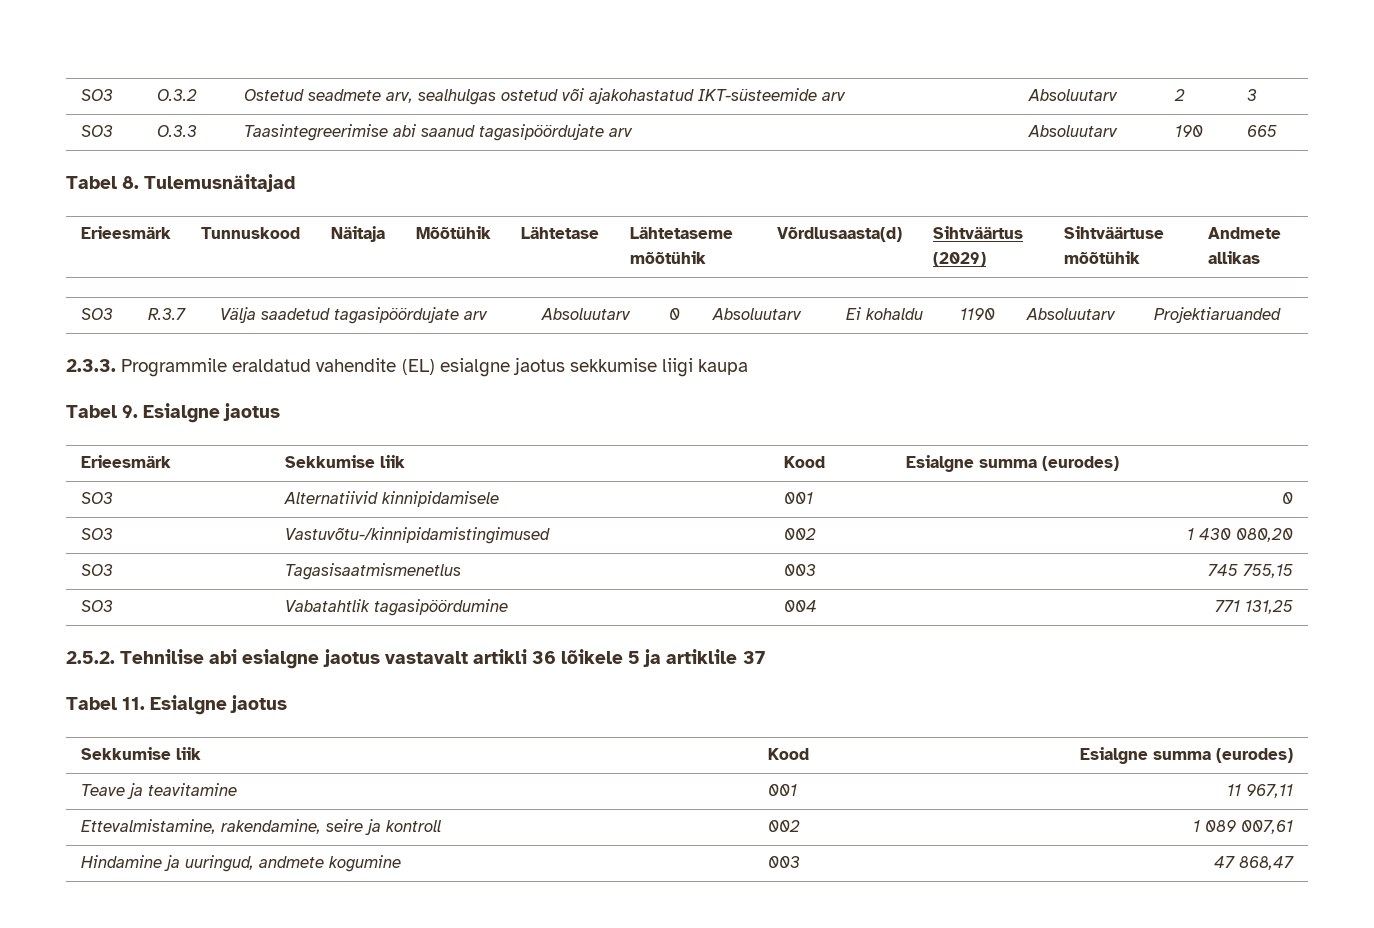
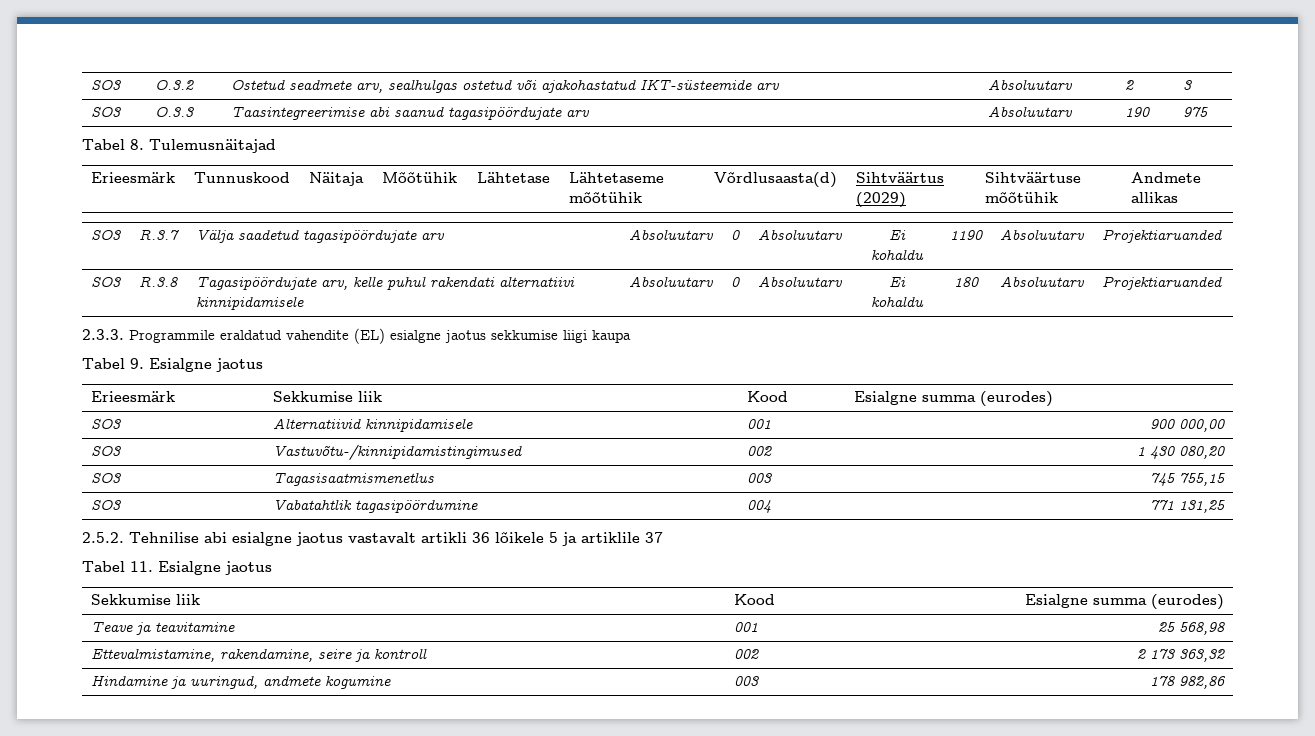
[1246,125,1277,137] 665 -> [1183,107,1209,117] 975
(1281, 315) none -> [91,277,122,287] [139,276,179,287] [196,276,576,290] [196,296,305,310] [629,276,714,287] [731,277,741,287] [758,276,843,287] [888,277,906,287] [870,296,924,307] [954,277,979,287] [1000,276,1085,287] [1102,276,1223,290] // SO3 | R.3.8 | Tagasipöördujate arv, kelle puhul rakendati alternatiivi kinnipidamisele | Absoluutarv | 0 | Absoluutarv | Ei kohaldu | 180 | Absoluutarv | Projektiaruanded
[1282,492,1294,504] 0 -> [1149,419,1225,432] 900 000,00
[1227,784,1294,798] 11 967,11 -> [1157,622,1225,635] 25 568,98
[1193,820,1294,834] 1 089 007,61 -> [1136,649,1225,662] 2 173 363,32
[1214,856,1295,870] 47 868,47 -> [1149,676,1225,689] 178 982,86

